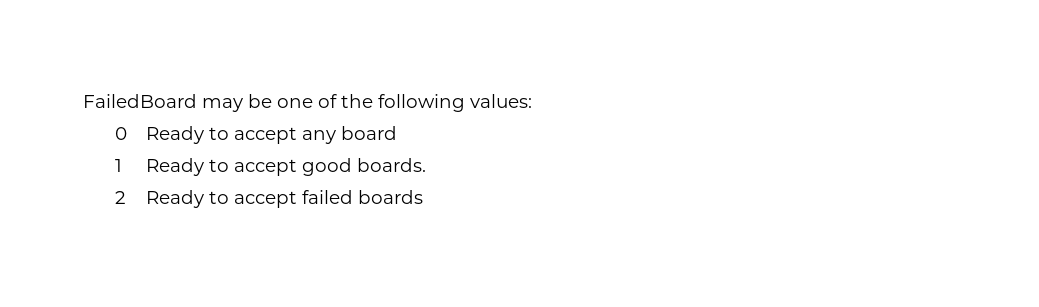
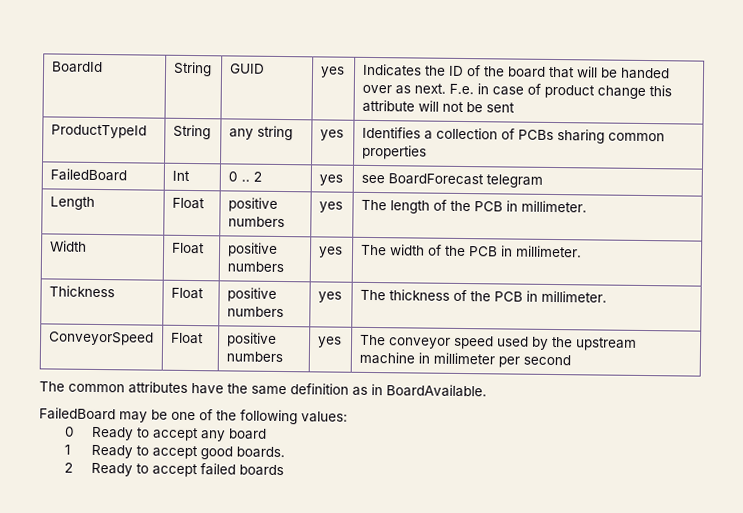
(83, 101) none -> [51,61,103,74] [172,61,212,77] [229,63,265,74] [319,66,345,78] [361,63,670,80] [361,83,672,100] [361,99,515,113] [50,124,147,139] [172,124,211,140] [228,125,293,141] [319,129,344,141] [361,126,665,144] [361,144,427,160] [49,168,127,182] [171,170,190,181] [227,171,262,182] [318,174,343,186] [360,173,543,188] [49,196,95,210] [171,197,205,210] [227,197,278,212] [227,216,285,228] [318,201,343,213] [360,199,587,214] [49,240,87,252] [171,242,205,255] [226,242,278,257] [226,261,284,273] [317,246,343,258] [360,244,582,258] [48,285,115,298] [170,287,204,300] [226,287,277,302] [226,306,284,318] [317,291,342,303] [359,289,607,303] [48,331,154,346] [170,332,204,345] [226,332,277,347] [225,351,283,363] [316,336,342,348] [359,334,637,351] [358,351,571,368] [39,381,487,398] BoardId | String | GUID | yes | Indicates the ID of the board that will be handed over as next. F.e. in case of product change this attribute will not be sent // ProductTypeId | String | any string | yes | Identifies a collection of PCBs sharing common properties // FailedBoard | Int | 0 .. 2 | yes | see BoardForecast telegram // Length | Float | positive numbers | yes | The length of the PCB in millimeter. // Width | Float | positive numbers | yes | The width of the PCB in millimeter. // Thickness | Float | positive numbers | yes | The thickness of the PCB in millimeter. // ConveyorSpeed | Float | positive numbers | yes | The conveyor speed used by the upstream machine in millimeter per second // The common attributes have the same definition as in BoardAvailable. //

